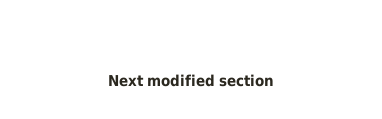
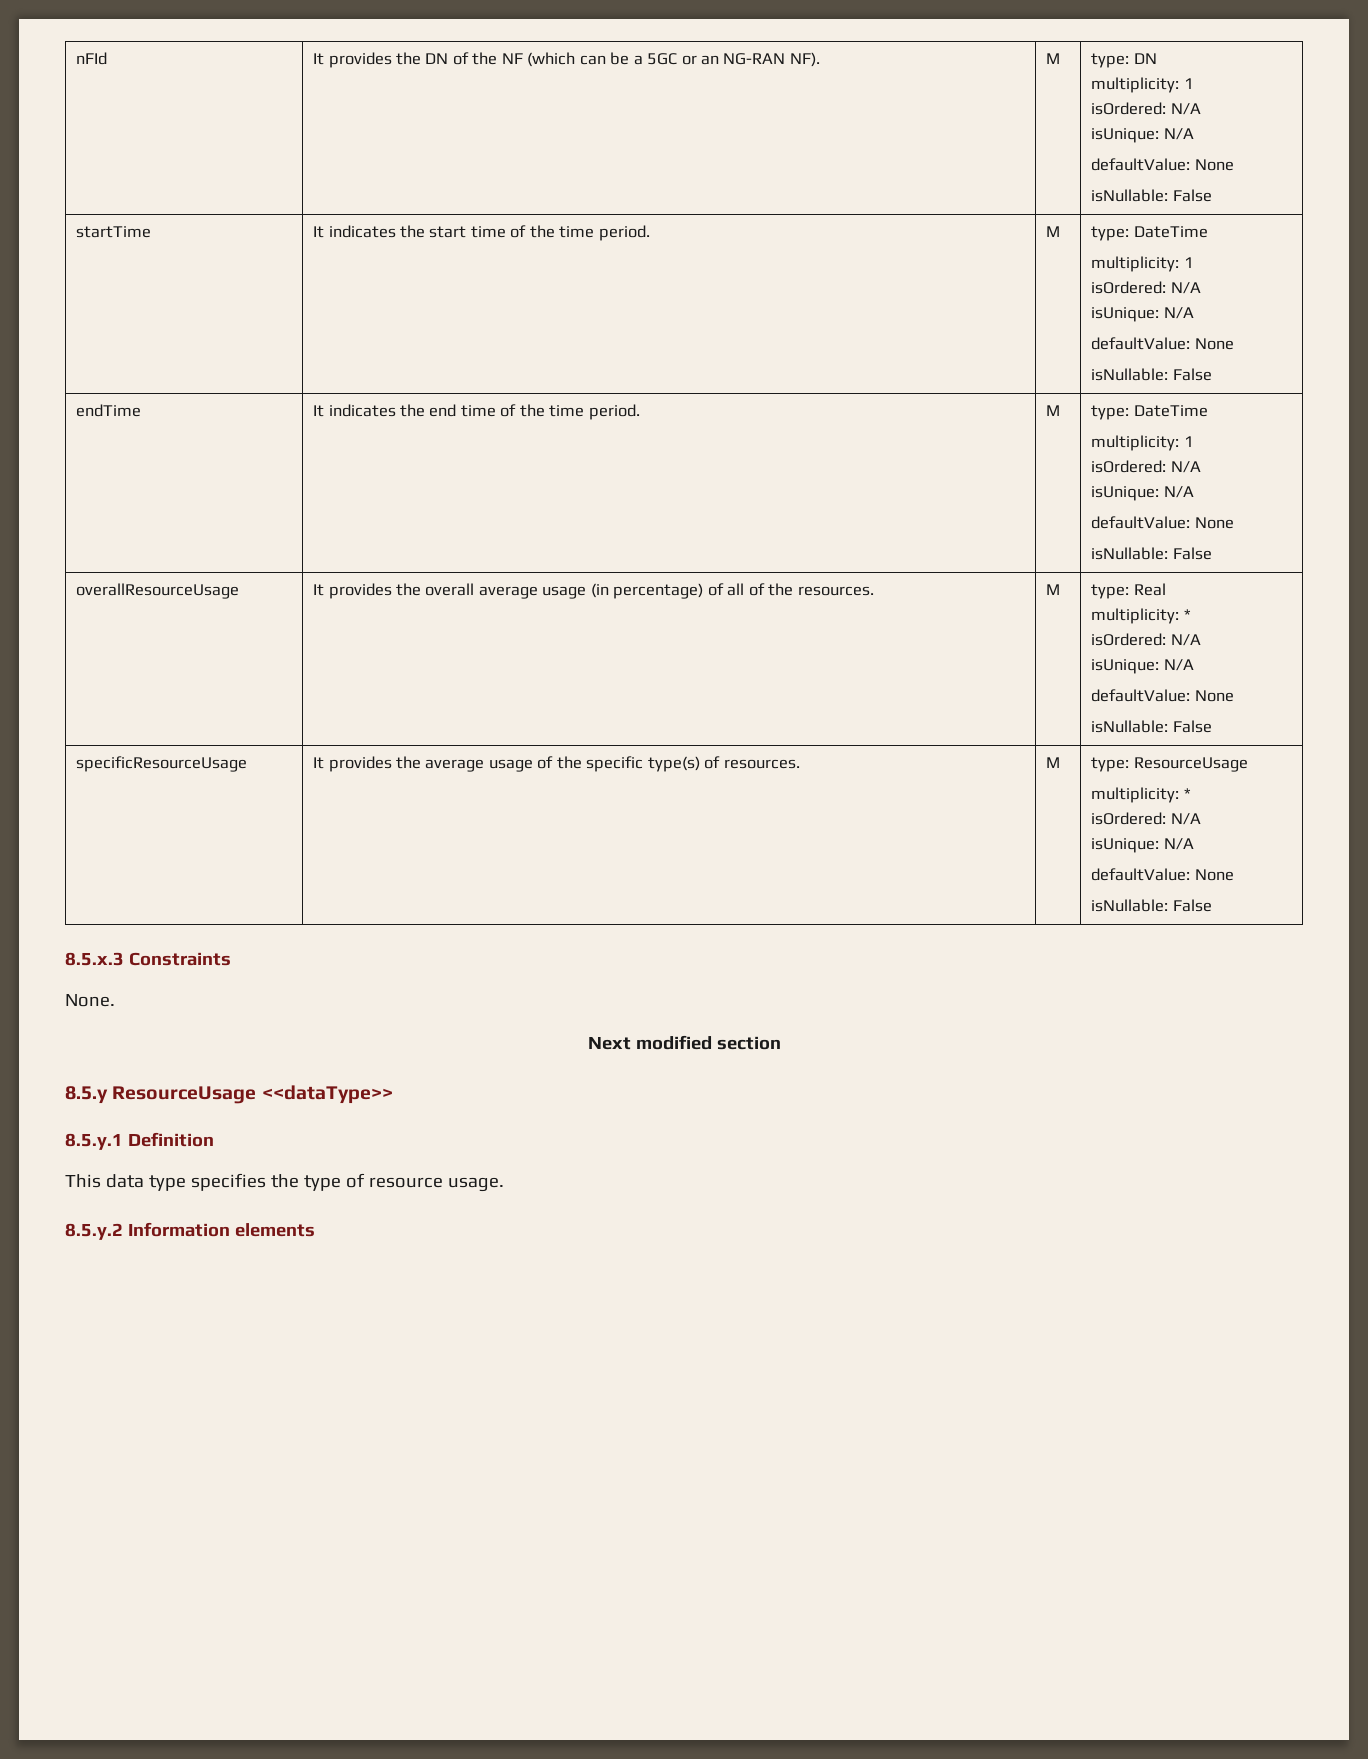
[108,74,274,87] Next modified section -> [76,52,108,65] [313,52,820,68] [1046,53,1061,64] [1091,53,1157,68] [1091,77,1194,93] [1091,102,1201,115] [1091,128,1194,143] [1091,158,1234,171] [1091,189,1212,202] [76,226,152,238] [313,225,650,241] [1046,226,1061,237] [1091,226,1208,241] [1091,256,1194,272] [1091,281,1201,294] [1091,307,1194,322] [1091,337,1234,350] [1091,368,1212,381] [76,404,142,417] [313,404,640,420] [1046,405,1061,416] [1091,405,1208,420] [1091,435,1194,451] [1091,460,1201,473] [1091,486,1194,501] [1091,516,1234,529] [1091,547,1212,560] [76,583,240,599] [313,583,874,599] [1046,584,1061,595] [1091,583,1166,599] [1091,608,1191,624] [1091,633,1201,646] [1091,659,1194,674] [1091,689,1234,702] [1091,720,1212,733] [76,756,248,772] [313,756,800,772] [1046,757,1061,768] [1091,757,1248,772] [1091,787,1191,803] [1091,812,1201,825] [1091,838,1194,853] [1091,868,1234,881] [1091,899,1212,912] [65,952,231,966] [65,994,115,1007] [587,1035,781,1050] [65,1085,393,1104] [65,1132,214,1150] [65,1173,504,1192] [65,1222,315,1240] nFId | It provides the DN of the NF (which can be a 5GC or an NG-RAN NF). | M | type: DN // multiplicity: 1 // isOrdered: N/A // isUnique: N/A // defaultValue: None // isNullable: False // startTime | It indicates the start time of the time period. | M | type: DateTime // multiplicity: 1 // isOrdered: N/A // isUnique: N/A // defaultValue: None // isNullable: False // endTime | It indicates the end time of the time period. | M | type: DateTime // multiplicity: 1 // isOrdered: N/A // isUnique: N/A // defaultValue: None // isNullable: False // overallResourceUsage | It provides the overall average usage (in percentage) of all of the resources. | M | type: Real // multiplicity: * // isOrdered: N/A // isUnique: N/A // defaultValue: None // isNullable: False // specificResourceUsage | It provides the average usage of the specific type(s) of resources. | M | type: ResourceUsage // multiplicity: * // isOrdered: N/A // isUnique: N/A // defaultValue: None // isNullable: False // 8.5.x.3 Constraints // None. // Next modified section // 8.5.y ResourceUsage <<dataType>> // 8.5.y.1 Definition // This data type specifies the type of resource usage. // 8.5.y.2 Information elements

